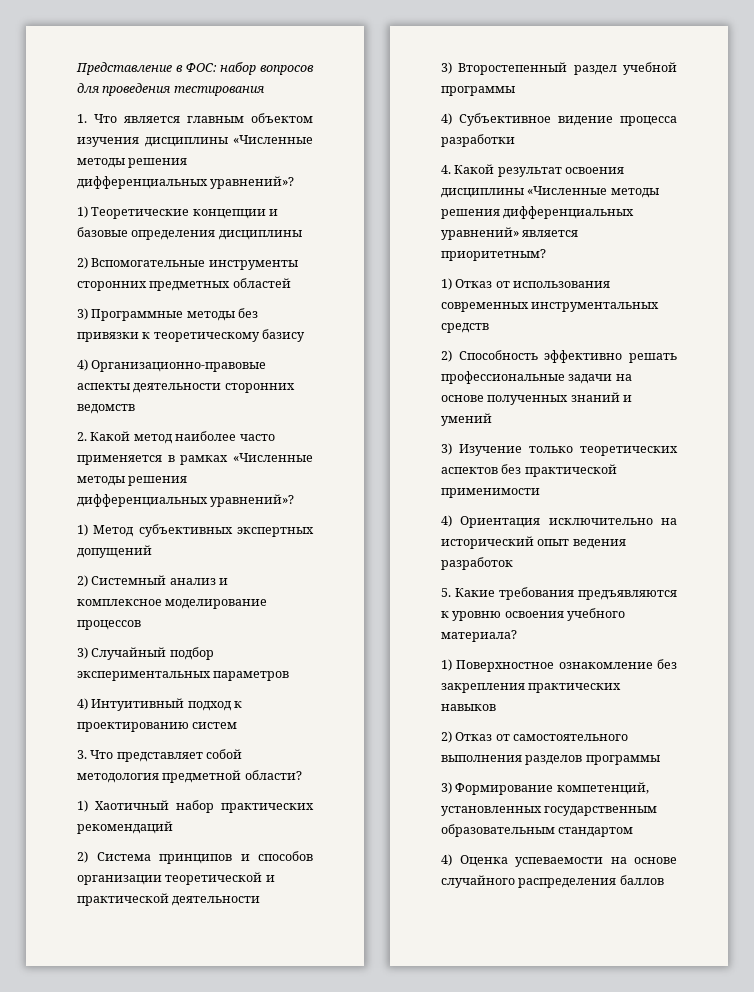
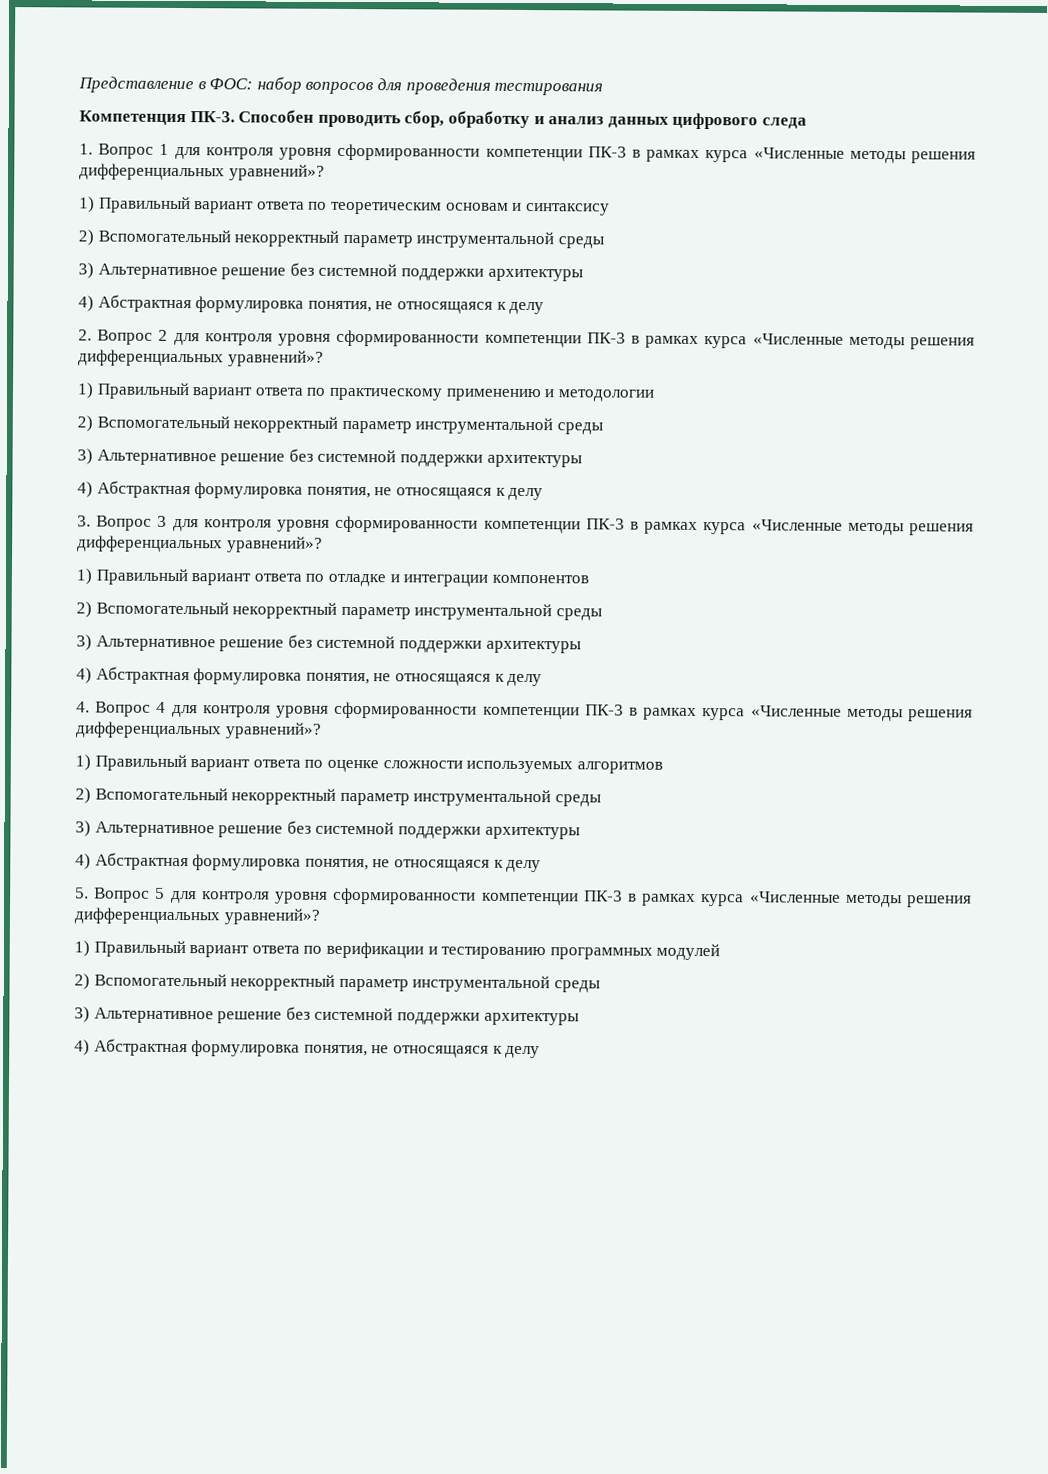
[77,113,313,123] [77,135,313,147] [77,158,188,168] [77,176,295,189] [77,206,279,219] [77,227,302,240] [77,257,298,270] [77,278,291,291] [77,308,259,321] [77,329,306,342] [77,359,267,372] [77,383,295,393] [77,404,135,414] [77,431,275,444] [77,453,313,465] [77,476,188,486] [77,494,295,507] [77,524,314,537] [77,545,152,558] [77,575,229,587] [77,599,268,609] [77,620,141,630] [77,647,214,660] [77,671,290,681] [77,698,243,711] [77,722,238,732] [77,749,243,762] [77,770,302,783] [77,800,314,813] [77,821,173,834] [77,851,313,864] [77,872,275,885] [77,893,261,906] [441,62,677,75] [441,86,515,96] [441,113,677,126] [441,134,515,147] [441,164,625,177] [441,186,659,198] [441,206,635,219] [441,227,579,240] [441,249,546,261] [441,278,611,290] [441,302,660,312] [441,323,489,333] [441,350,677,363] [441,371,632,384] [441,392,633,405] [441,413,492,426] [441,443,678,456] [441,464,617,477] [441,488,540,498] [441,515,677,528] [441,536,626,549] [441,557,513,570] [441,587,677,600] [441,608,626,621] [441,630,517,642] [441,659,677,672] [441,683,622,693] [441,704,496,711] [441,731,629,743] [441,755,660,765] [441,782,649,795] [441,806,658,816] [441,824,634,837] [441,854,677,867] [441,875,664,888] 1. Что является главным объектом изучения дисциплины «Численные методы решения дифференциальных уравнений»? // 1) Теоретические концепции и базовые определения дисциплины // 2) Вспомогательные инструменты сторонних предметных областей // 3) Программные методы без привязки к теоретическому базису // 4) Организационно-правовые аспекты деятельности сторонних ведомств // 2. Какой метод наиболее часто применяется в рамках «Численные методы решения дифференциальных уравнений»? // 1) Метод субъективных экспертных допущений // 2) Системный анализ и комплексное моделирование процессов // 3) Случайный подбор экспериментальных параметров // 4) Интуитивный подход к проектированию систем // 3. Что представляет собой методология предметной области? // 1) Хаотичный набор практических рекомендаций // 2) Система принципов и способов организации теоретической и практической деятельности // 3) Второстепенный раздел учебной программы // 4) Субъективное видение процесса разработки // 4. Какой результат освоения дисциплины «Численные методы решения дифференциальных уравнений» является приоритетным? // 1) Отказ от использования современных инструментальных средств // 2) Способность эффективно решать профессиональные задачи на основе полученных знаний и умений // 3) Изучение только теоретических аспектов без практической применимости // 4) Ориентация исключительно на исторический опыт ведения разработок // 5. Какие требования предъявляются к уровню освоения учебного материала? // 1) Поверхностное ознакомление без закрепления практических навыков // 2) Отказ от самостоятельного выполнения разделов программы // 3) Формирование компетенций, установленных государственным образовательным стандартом // 4) Оценка успеваемости на основе случайного распределения баллов -> [79,109,807,130] [79,143,976,164] [79,163,325,181] [79,196,610,216] [78,229,605,249] [78,262,584,282] [78,294,545,315] [78,329,975,350] [78,349,324,367] [77,382,655,402] [77,415,604,435] [77,448,583,468] [77,480,544,501] [77,515,974,536] [77,535,323,553] [76,568,589,587] [76,601,603,621] [76,634,582,654] [76,666,543,687] [76,701,973,722] [75,721,322,739] [75,754,663,774] [75,787,602,807] [75,820,581,840] [75,852,542,873] [75,887,972,908] [74,907,321,925] [74,940,721,961] [74,973,601,993] [74,1006,580,1026] [74,1038,541,1059] Компетенция ПК-3. Способен проводить сбор, обработку и анализ данных цифрового следа // 1. Вопрос 1 для контроля уровня сформированности компетенции ПК-3 в рамках курса «Численные методы решения дифференциальных уравнений»? // 1) Правильный вариант ответа по теоретическим основам и синтаксису // 2) Вспомогательный некорректный параметр инструментальной среды // 3) Альтернативное решение без системной поддержки архитектуры // 4) Абстрактная формулировка понятия, не относящаяся к делу // 2. Вопрос 2 для контроля уровня сформированности компетенции ПК-3 в рамках курса «Численные методы решения дифференциальных уравнений»? // 1) Правильный вариант ответа по практическому применению и методологии // 2) Вспомогательный некорректный параметр инструментальной среды // 3) Альтернативное решение без системной поддержки архитектуры // 4) Абстрактная формулировка понятия, не относящаяся к делу // 3. Вопрос 3 для контроля уровня сформированности компетенции ПК-3 в рамках курса «Численные методы решения дифференциальных уравнений»? // 1) Правильный вариант ответа по отладке и интеграции компонентов // 2) Вспомогательный некорректный параметр инструментальной среды // 3) Альтернативное решение без системной поддержки архитектуры // 4) Абстрактная формулировка понятия, не относящаяся к делу // 4. Вопрос 4 для контроля уровня сформированности компетенции ПК-3 в рамках курса «Численные методы решения дифференциальных уравнений»? // 1) Правильный вариант ответа по оценке сложности используемых алгоритмов // 2) Вспомогательный некорректный параметр инструментальной среды // 3) Альтернативное решение без системной поддержки архитектуры // 4) Абстрактная формулировка понятия, не относящаяся к делу // 5. Вопрос 5 для контроля уровня сформированности компетенции ПК-3 в рамках курса «Численные методы решения дифференциальных уравнений»? // 1) Правильный вариант ответа по верификации и тестированию программных модулей // 2) Вспомогательный некорректный параметр инструментальной среды // 3) Альтернативное решение без системной поддержки архитектуры // 4) Абстрактная формулировка понятия, не относящаяся к делу

